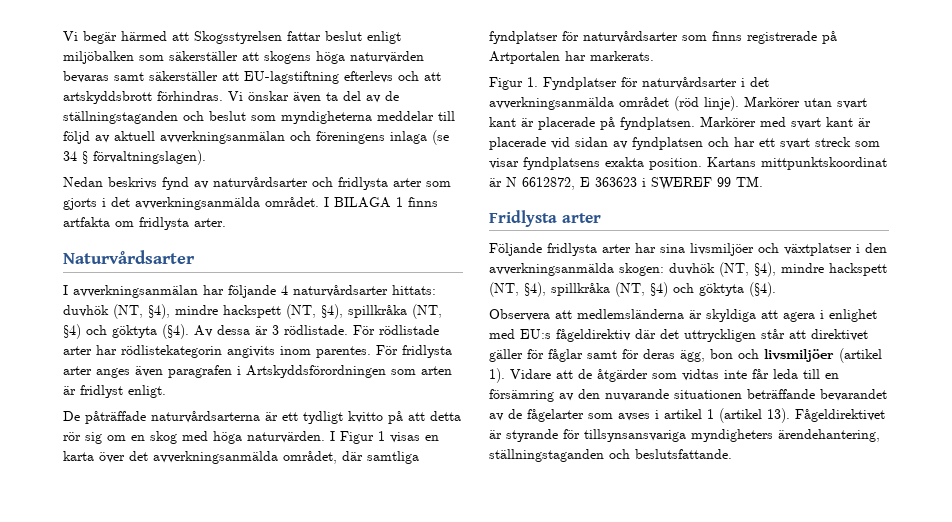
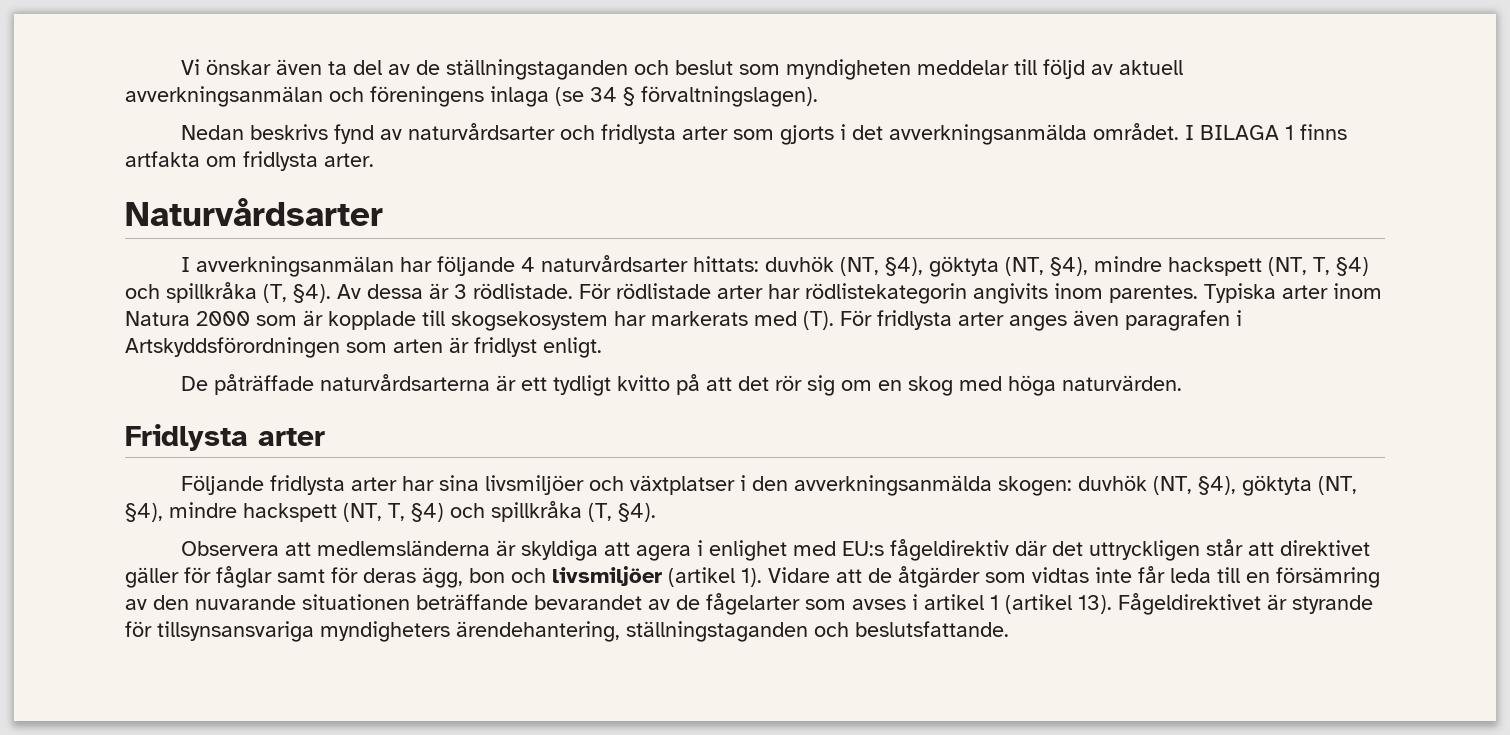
[63,31,401,44] [63,51,424,64] [63,71,441,84] [63,91,243,104] Vi begär härmed att Skogsstyrelsen fattar beslut enligt miljöbalken som säkerställer att skogens höga naturvärden bevaras samt säkerställer att EU-lagstiftning efterlevs och att artskyddsbrott förhindras. Vi -> [180,59,200,75] Vi
[281,111,372,124] myndigheterna -> [785,59,911,80] myndigheten
[175,304,442,319] [63,324,189,339] mindre hackspett (NT, §4), spillkråka (NT, §4) och göktyta (§4). -> [928,256,1369,277] [125,282,331,303] göktyta (NT, §4), mindre hackspett (NT, T, §4) och spillkråka (T, §4).
(371, 352) none -> [1204,283,1382,303] [125,310,834,331] Typiska arter inom Natura 2000 som är kopplade till skogsekosystem har markerats med (T).
[430,411,461,421] detta -> [737,376,769,391] det
[330,431,439,444] [63,451,419,464] [489,31,837,44] [489,51,654,64] [489,77,769,90] [489,96,867,111] [489,116,871,130] [489,137,880,150] [489,157,887,170] [489,176,763,190] I Figur 1 visas en karta över det avverkningsanmälda området, där samtliga fyndplatser för naturvårdsarter som finns registrerade på Artportalen har markerats. // Figur 1. Fyndplatser för naturvårdsarter i det avverkningsanmälda området (röd linje). Markörer utan svart kant är placerade på fyndplatsen. Markörer med svart kant är placerade vid sidan av fyndplatsen och har ett svart streck som visar fyndplatsens exakta position. Kartans mittpunktskoordinat är N 6612872, E 363623 i SWEREF 99 TM. -> (1182, 383) none
[781,263,887,276] [489,282,776,297] mindre hackspett (NT, §4), spillkråka (NT, §4) och göktyta (§4). -> [1241,475,1357,496] [125,501,656,522] göktyta (NT, §4), mindre hackspett (NT, T, §4) och spillkråka (T, §4).

